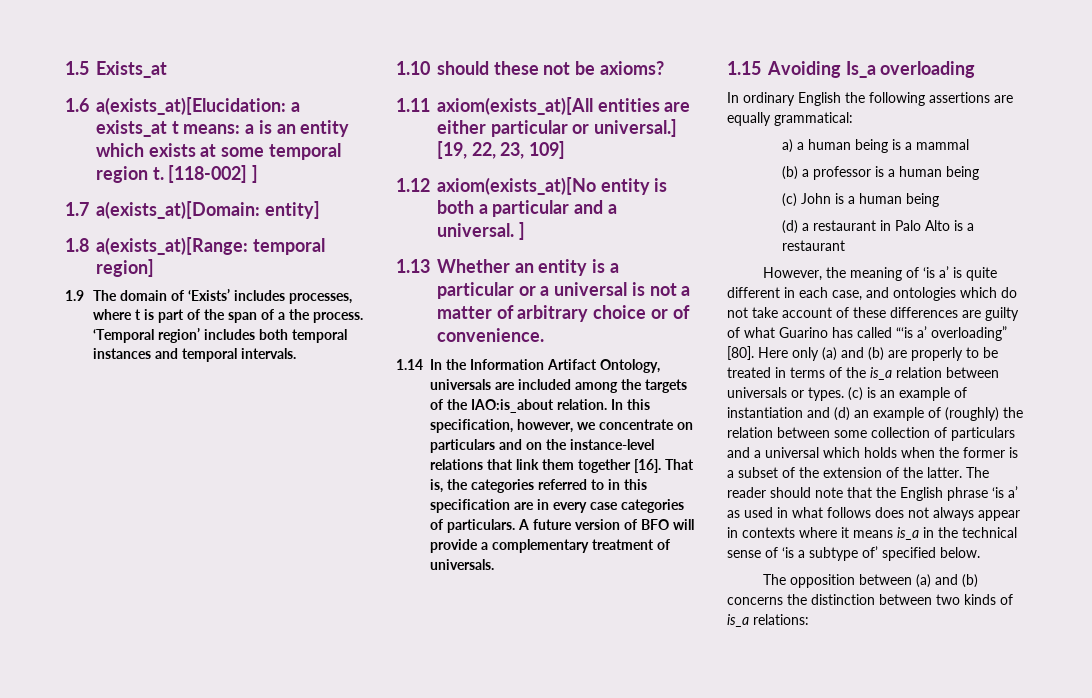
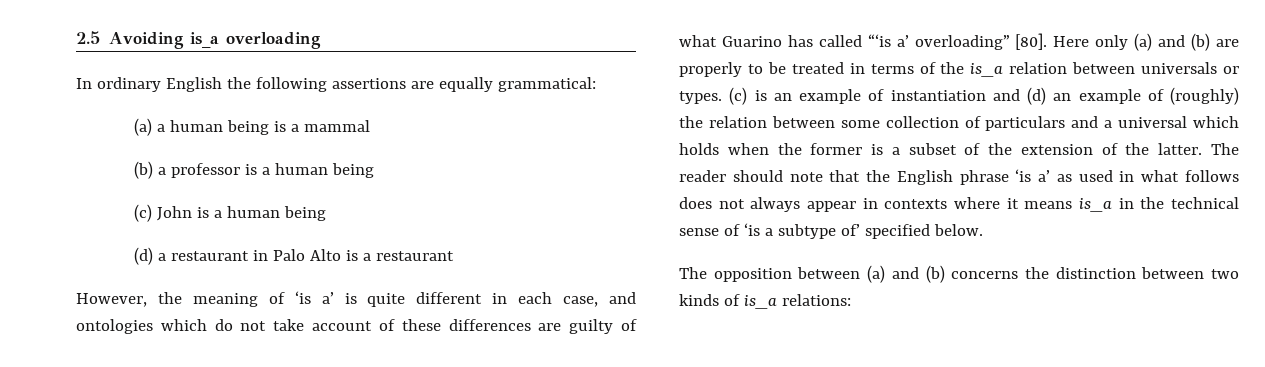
[65,61,167,78] [65,97,300,115] [96,120,350,137] [96,143,341,160] [96,165,259,183] [65,201,320,219] [65,237,325,255] [96,259,154,277] [65,288,352,304] [92,309,363,323] [92,327,347,343] [92,348,296,362] [396,61,664,75] [396,97,691,115] [437,119,678,137] [437,141,566,159] [396,177,668,195] [437,200,617,217] [437,222,525,240] [396,259,619,276] [437,282,691,299] [437,305,690,322] [437,328,544,342] [396,359,660,373] [430,379,687,393] [430,399,650,413] [430,419,693,433] [430,439,654,453] [430,459,694,473] [430,479,647,493] [430,499,684,513] [430,519,694,533] [430,539,670,553] [430,559,494,570] [727,61,876,78] 1.5 Exists_at // 1.6 a(exists_at)[Elucidation: a exists_at t means: a is an entity which exists at some temporal region t. [118-002] ] // 1.7 a(exists_at)[Domain: entity] // 1.8 a(exists_at)[Range: temporal region] // 1.9 The domain of ‘Exists’ includes processes, where t is part of the span of a the process. ‘Temporal region’ includes both temporal instances and temporal intervals. // 1.10 should these not be axioms? // 1.11 axiom(exists_at)[All entities are either particular or universal.] [19, 22, 23, 109] // 1.12 axiom(exists_at)[No entity is both a particular and a universal. ] // 1.13 Whether an entity is a particular or a universal is not a matter of arbitrary choice or of convenience. // 1.14 In the Information Artifact Ontology, universals are included among the targets of the IAO:is_about relation. In this specification, however, we concentrate on particulars and on the instance-level relations that link them together [16]. That is, the categories referred to in this specification are in every case categories of particulars. A future version of BFO will provide a complementary treatment of universals. // 1.15 Avoiding Is_a -> [76,31,220,49] 2.5 Avoiding is_a
[782,139,794,153] a) -> [134,118,153,136] (a)

